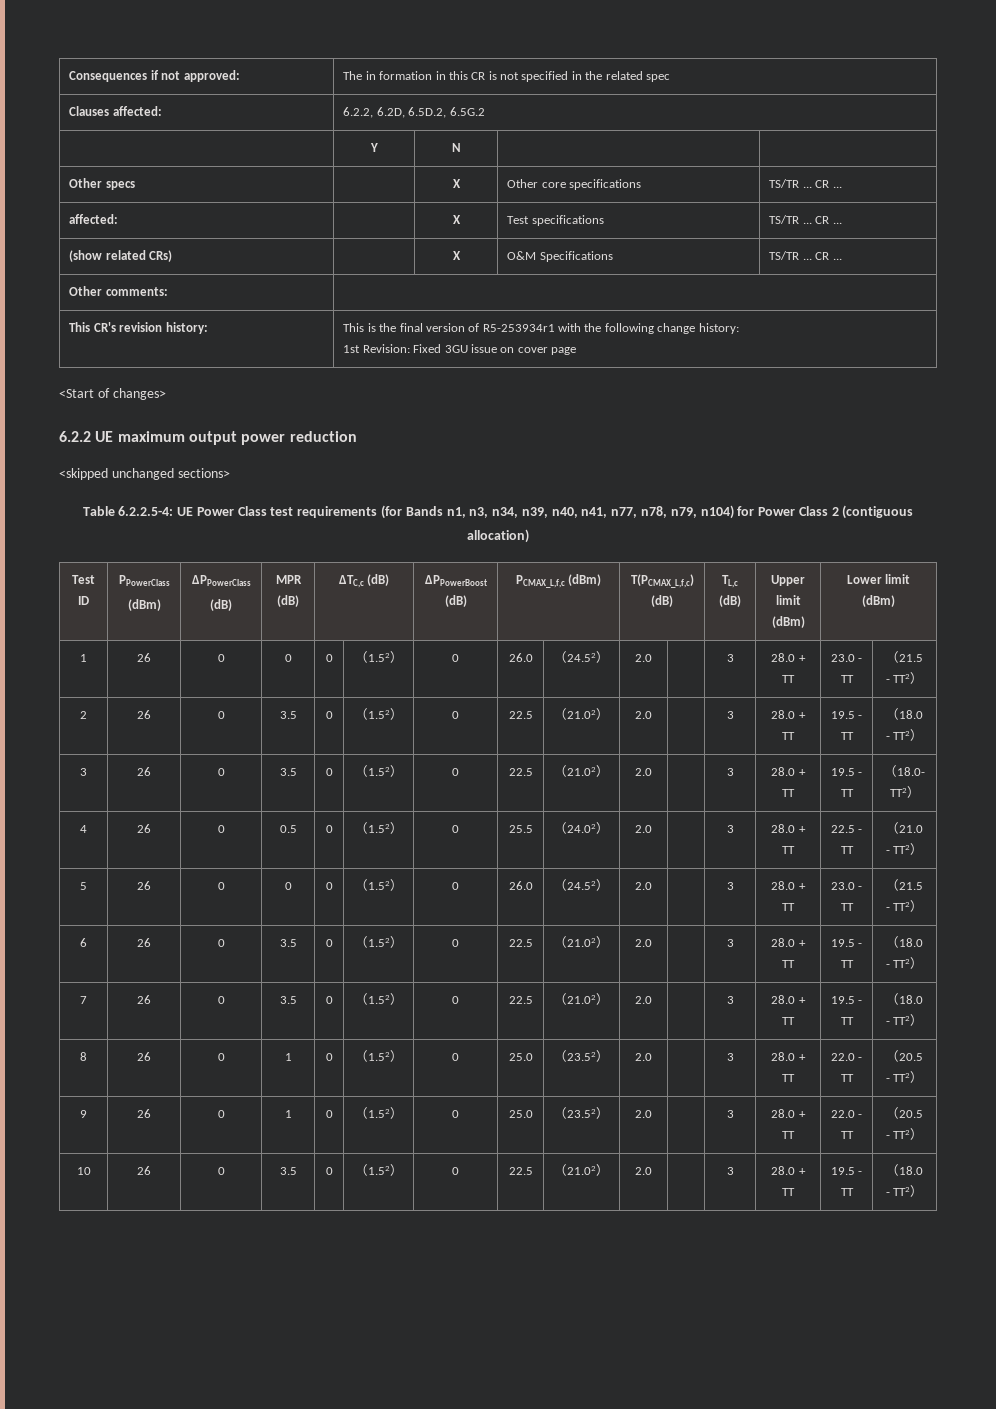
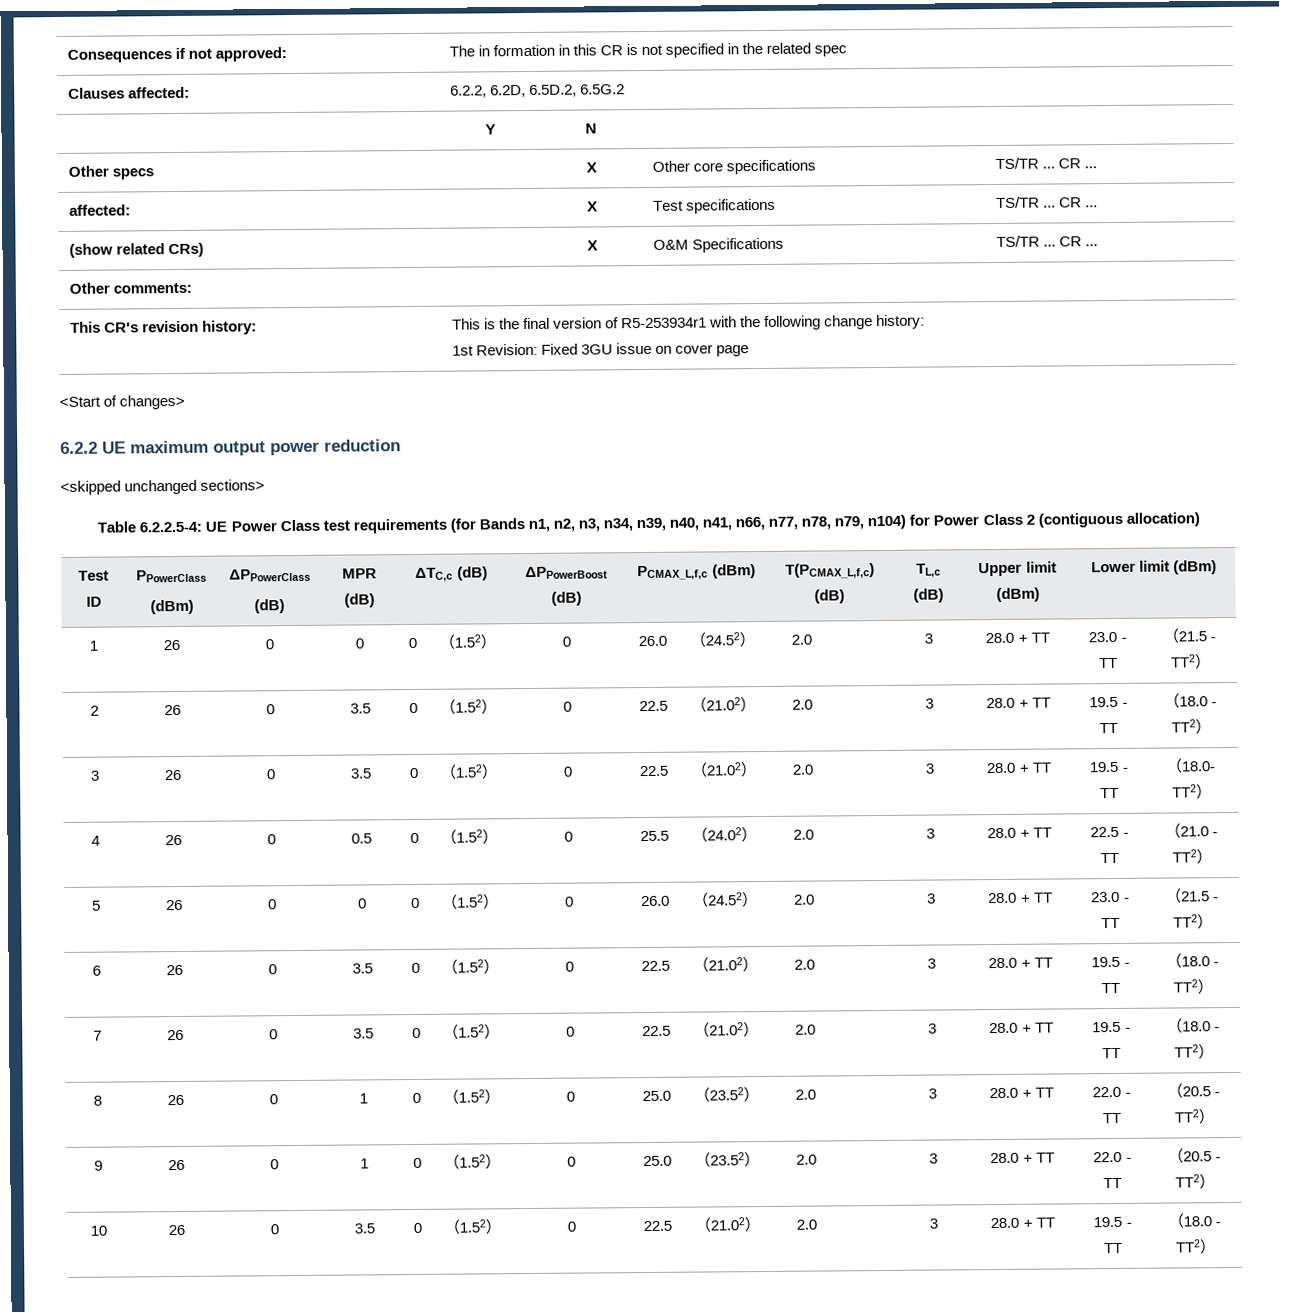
(466, 512) none -> [552,518,575,532] n2,
(608, 512) none -> [735,516,766,531] n66,

